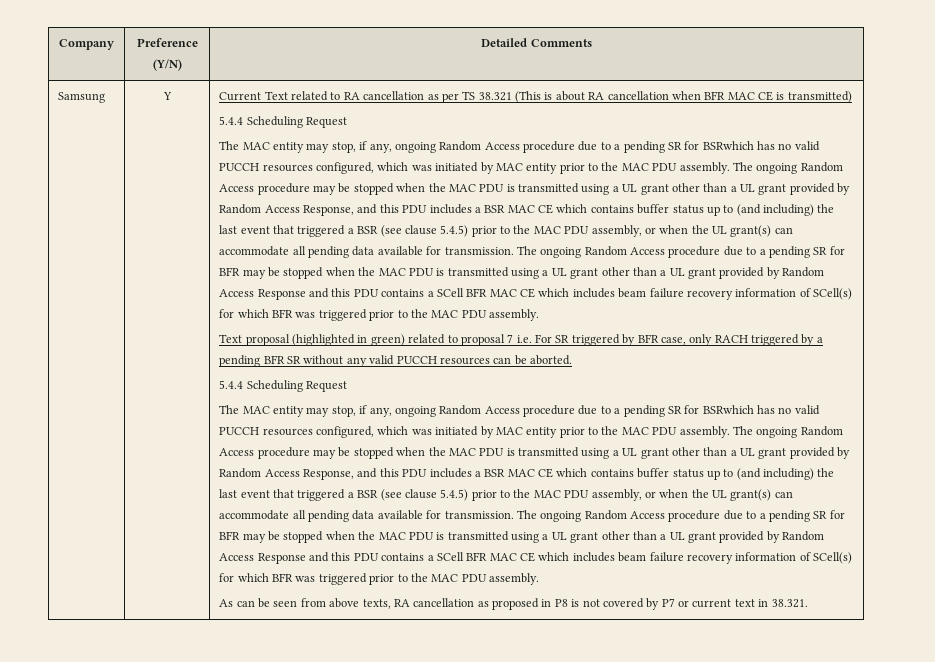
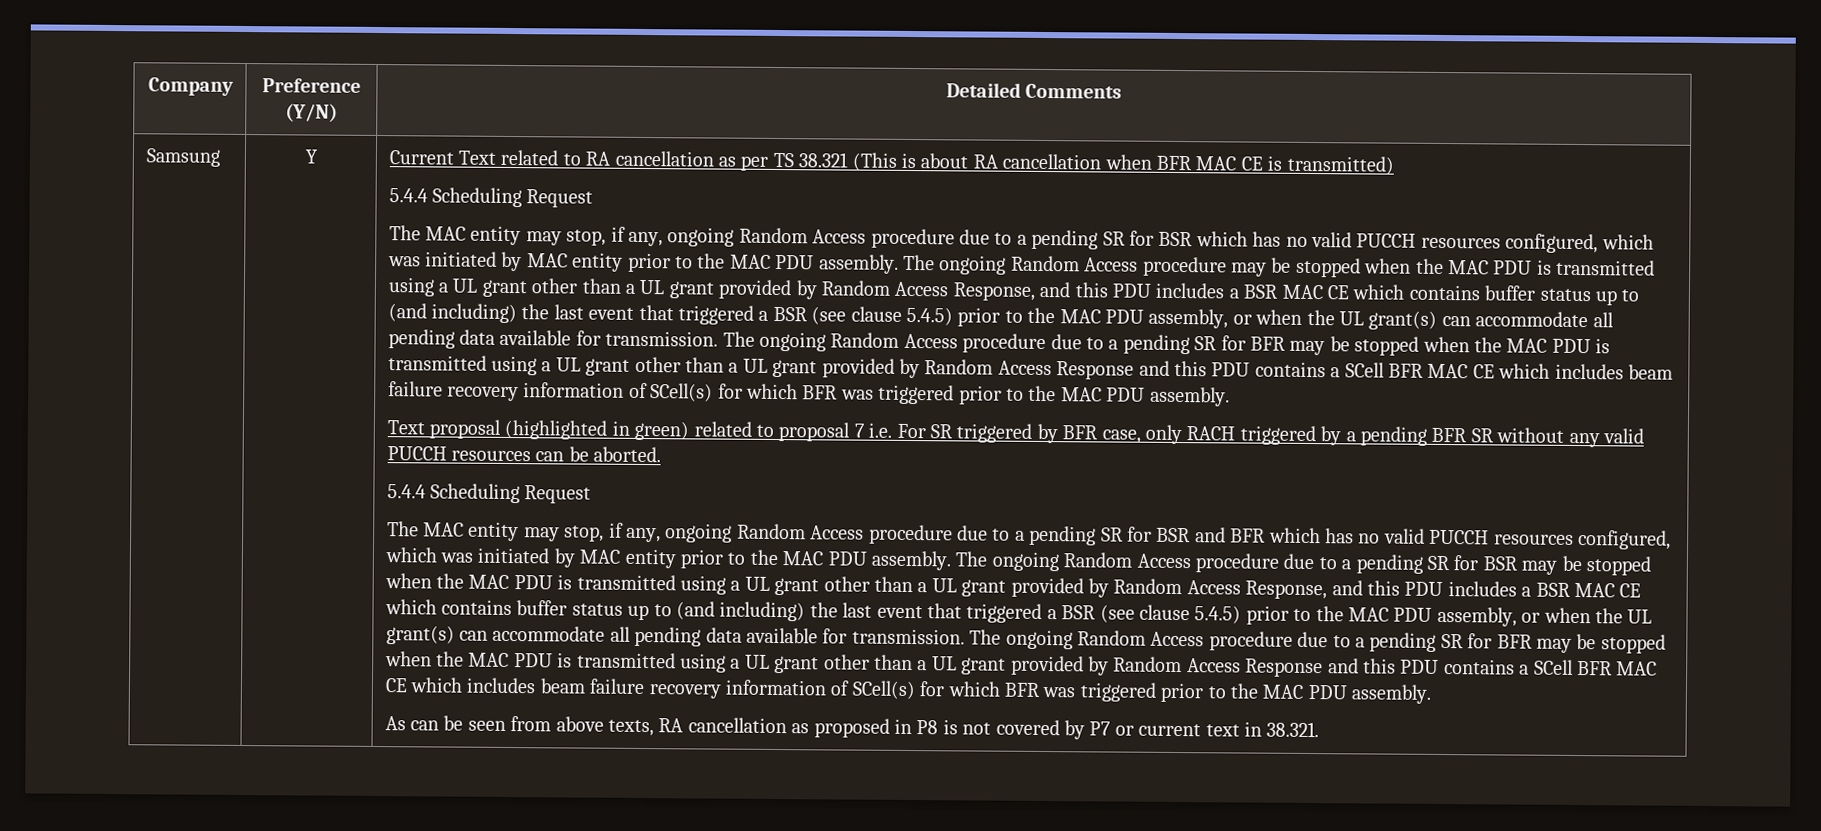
[702,141,754,150] BSRwhich -> [1158,231,1248,247] BSR which
[702,405,754,414] BSRwhich -> [1156,527,1321,544] BSR and BFR which
(310, 453) none -> [1283,553,1518,574] due to a pending SR for BSR

